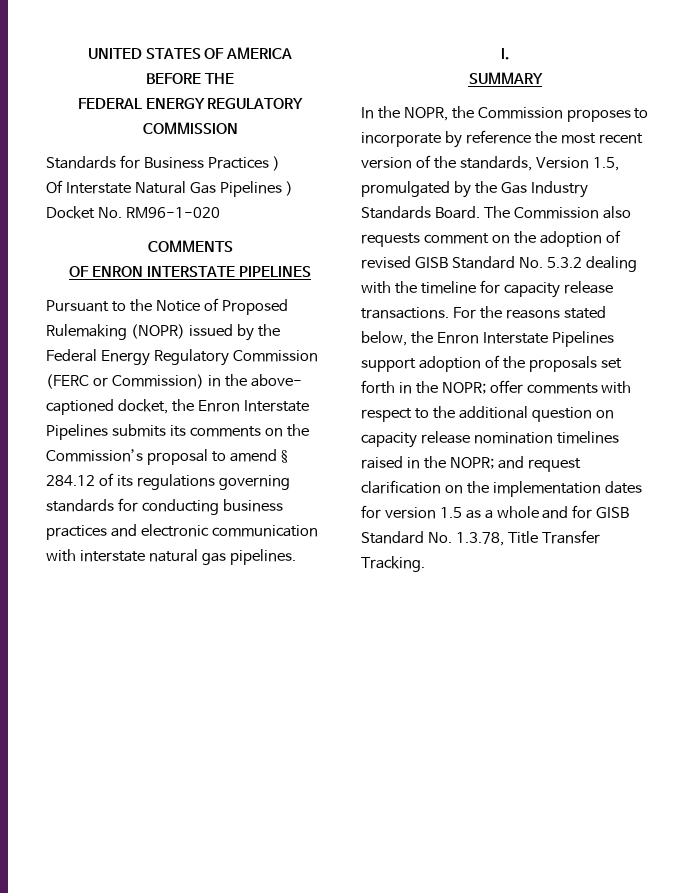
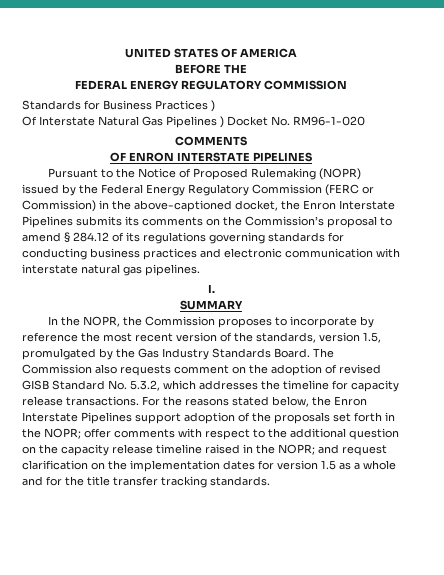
[250,374,302,387] [46,399,114,415] above- captioned -> [134,200,232,212] above-captioned
[535,157,589,169] Version -> [319,332,360,342] version
[546,256,637,272] [361,281,391,294] 5.3.2 dealing with -> [130,380,258,391] 5.3.2, which addresses
[361,431,619,448] capacity release nomination timelines -> [39,444,202,456] the capacity release timeline
[596,507,630,519] [361,530,600,546] [361,556,425,572] GISB Standard No. 1.3.78, Title Transfer Tracking. -> [65,476,270,488] the title transfer tracking standards.

